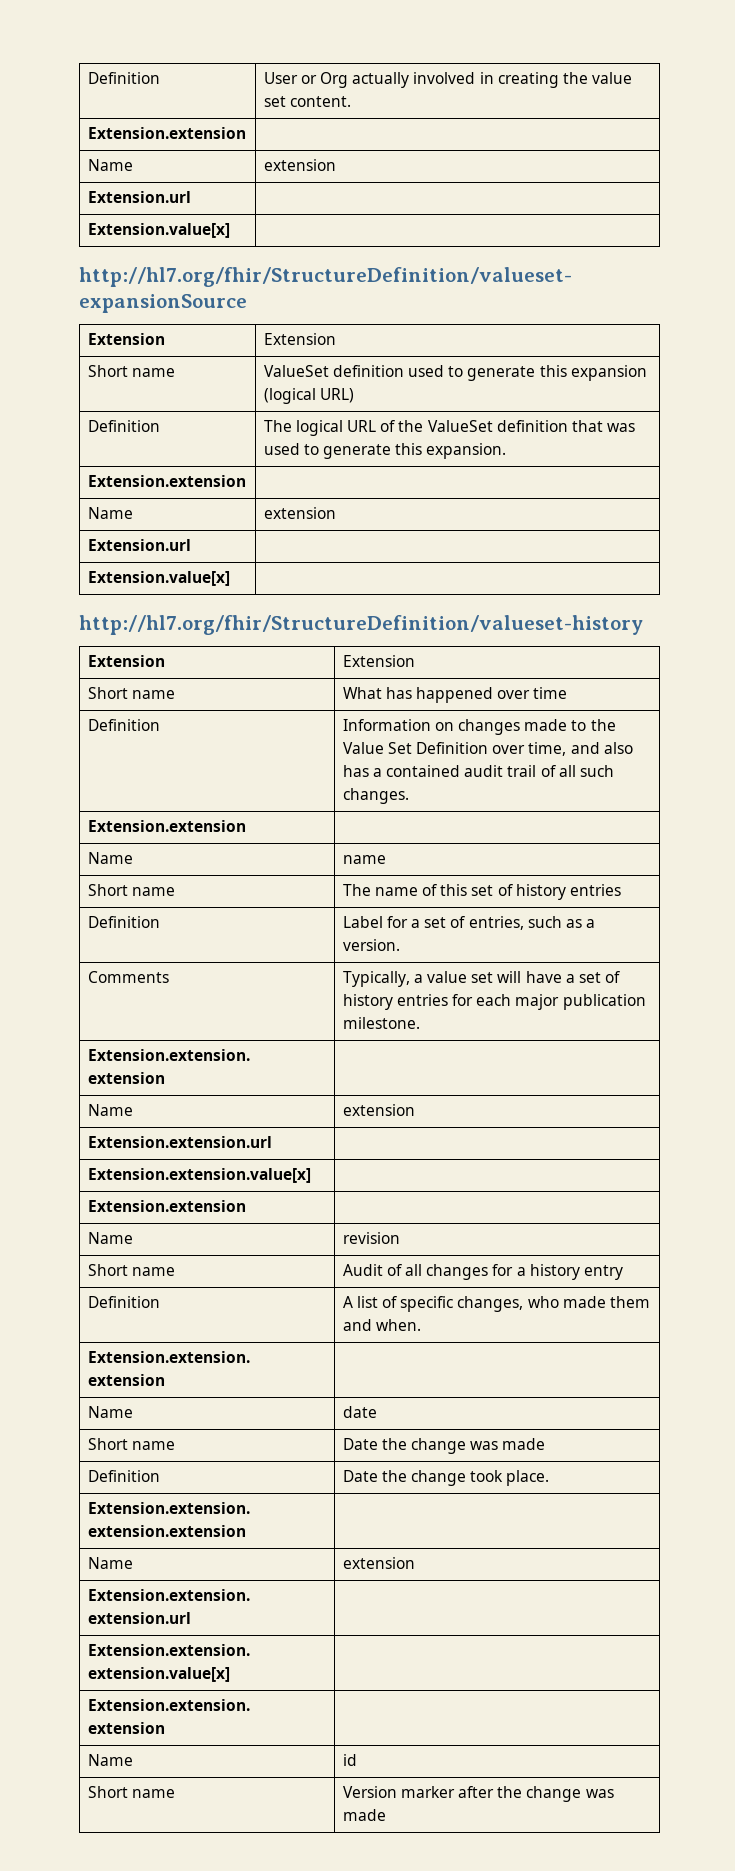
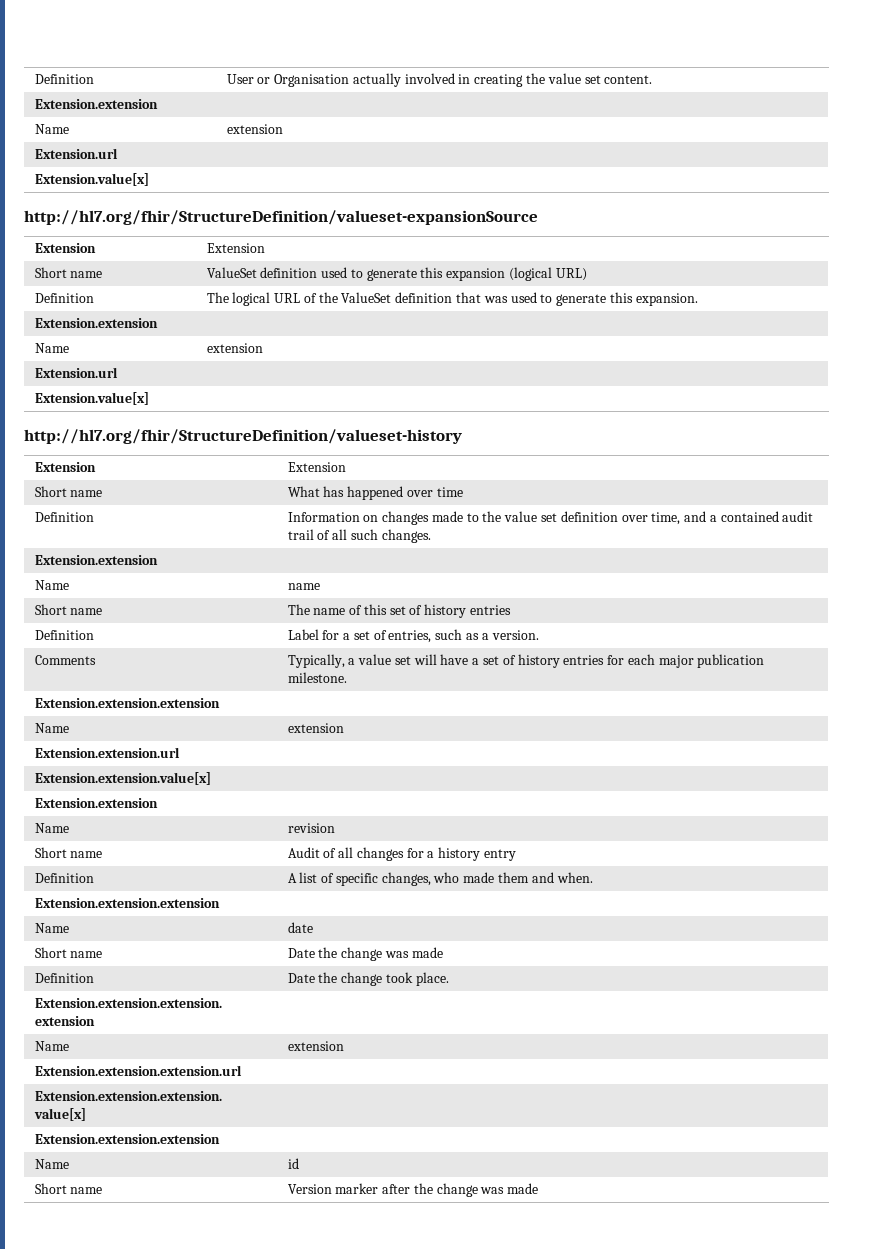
[320,72,349,88] Org -> [274,74,350,87] Organisation
[342,742,489,754] Value Set Definition -> [504,511,618,522] value set definition
[603,742,633,754] [342,765,369,777] also has -> (707, 516) none

